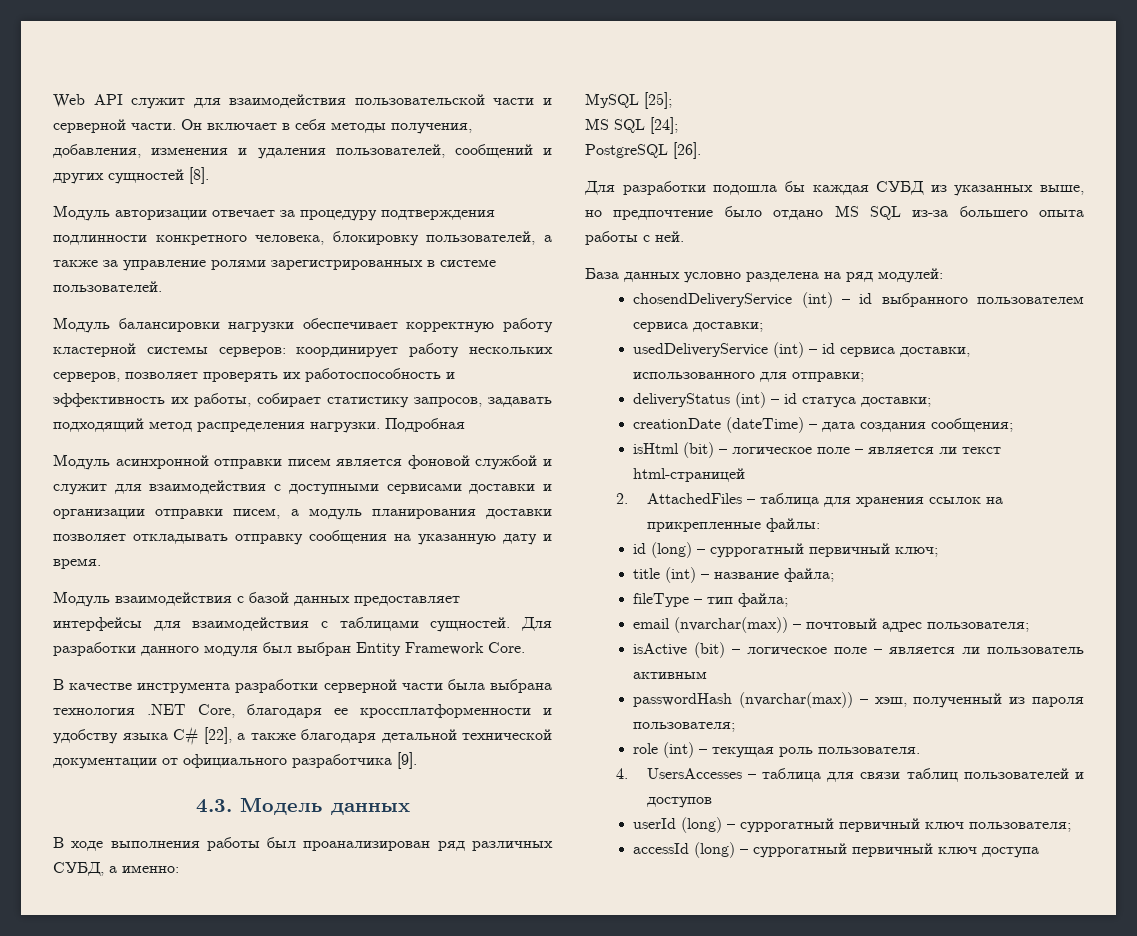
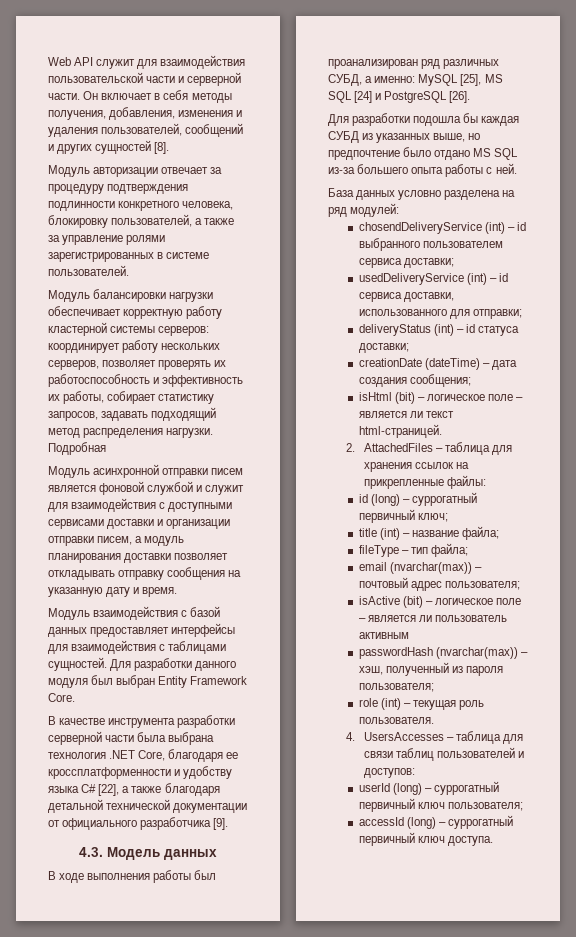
[585,92,672,109] [585,117,678,134] // MySQL [25]; // MS SQL [24]; // -> [418,74,503,86] [328,91,382,103] MySQL [25], MS SQL [24] и
[633,468,746,482] html-страницей -> [358,424,442,438] html-страницей.
[646,797,712,808] доступов -> [364,768,416,778] доступов:
[982,847,1040,858] доступа -> [447,836,493,846] доступа.

